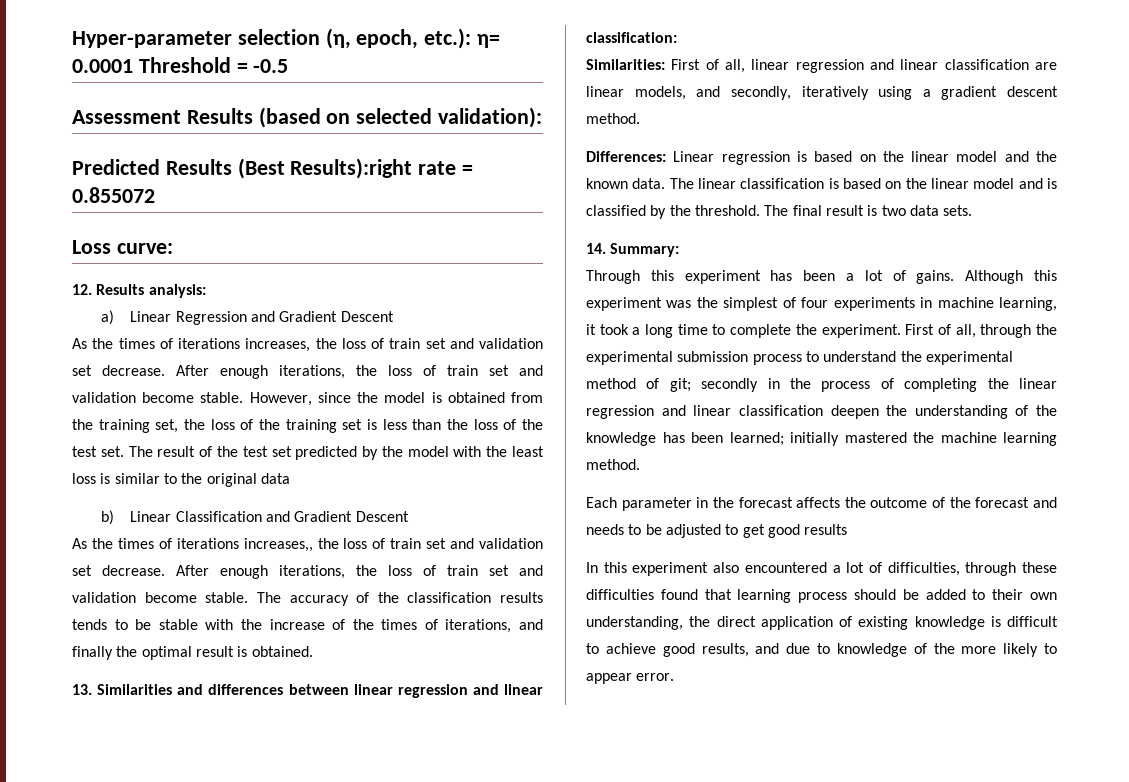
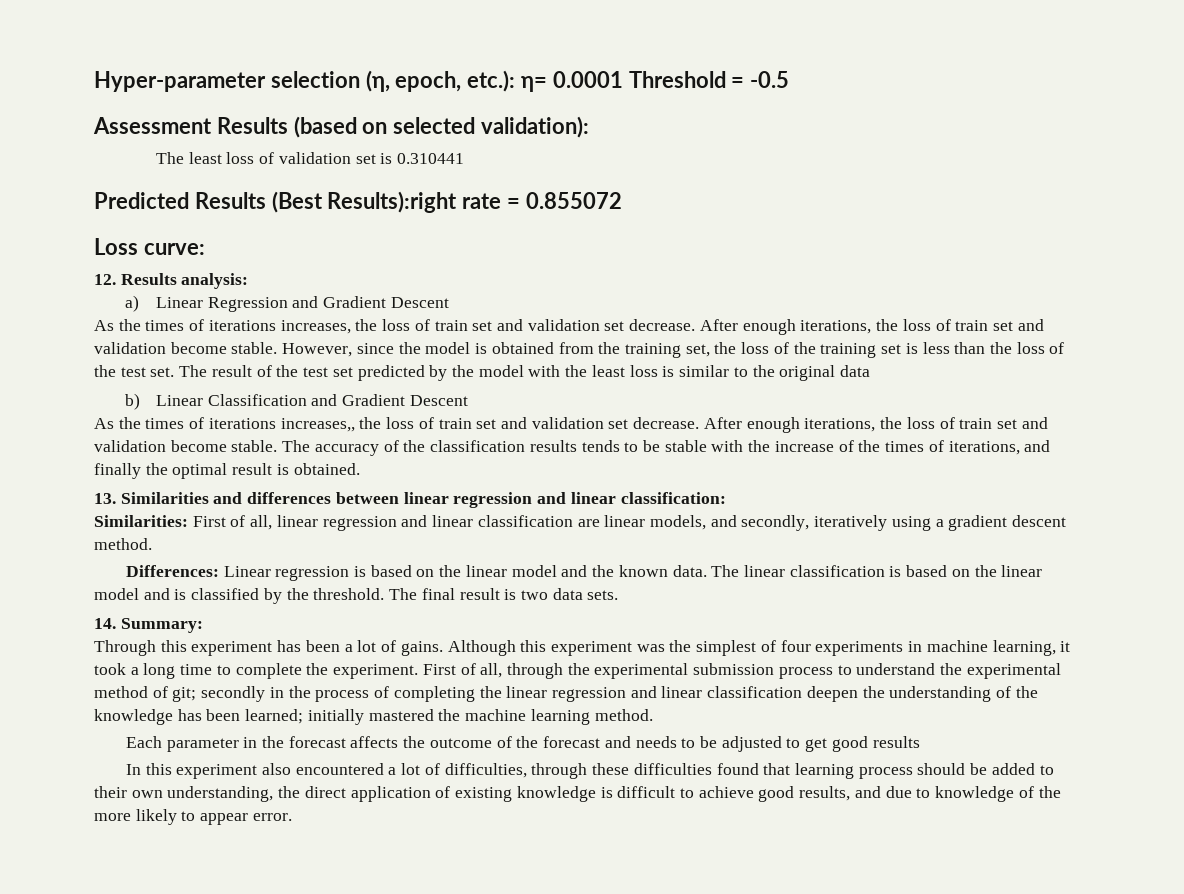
(543, 117) none -> [155,152,465,164] // The least loss of validation set is 0.310441

